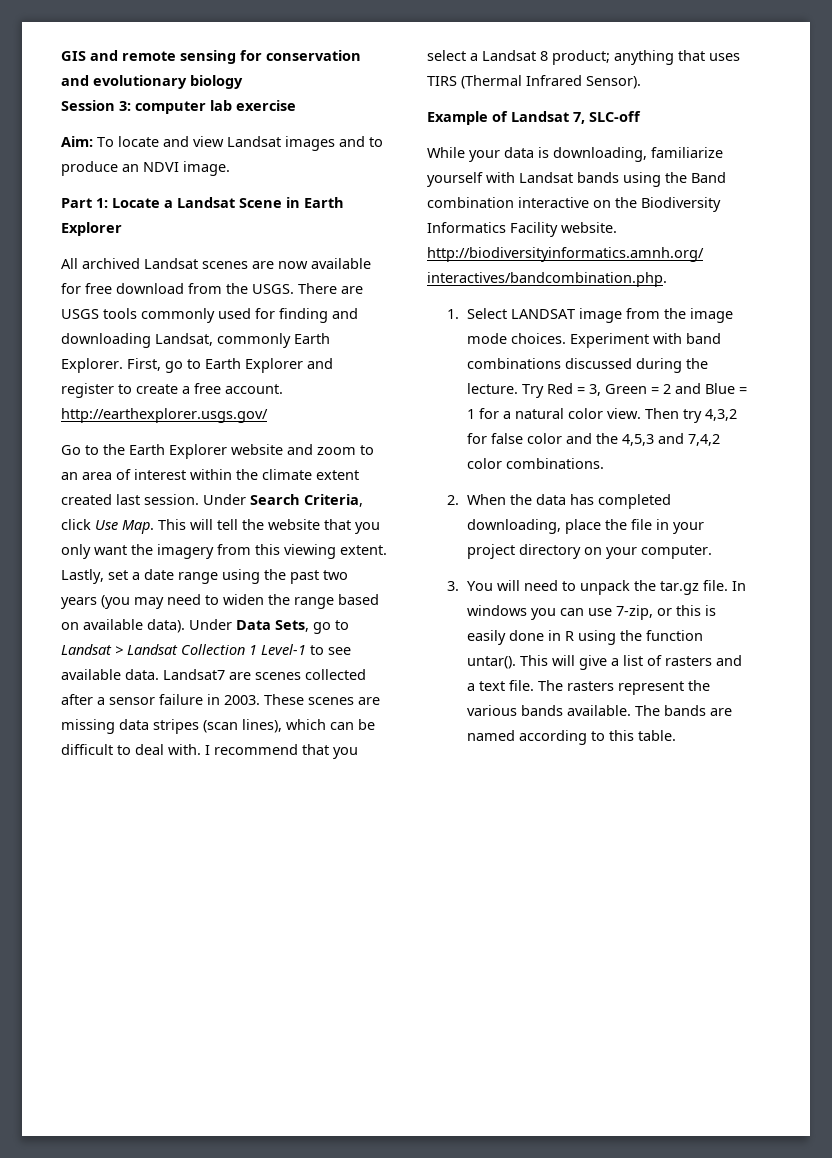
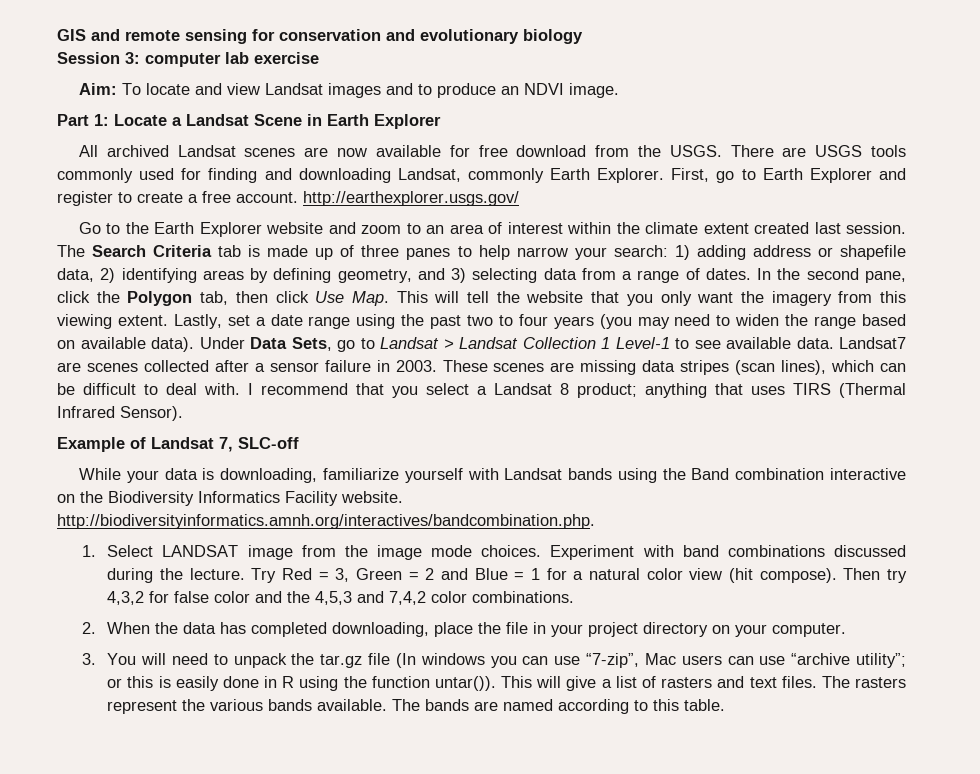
[203,494,363,507] Under Search Criteria, -> [57,245,906,260] [57,268,907,283] [57,291,268,306] The Search Criteria tab is made up of three panes to help narrow your search: 1) adding address or shapefile data, 2) identifying areas by defining geometry, and 3) selecting data from a range of dates. In the second pane, click the Polygon tab, then
(348, 575) none -> [498,314,548,326] to four
[606,408,641,419] view. -> [689,568,837,583] view (hit compose).
[702,580,746,591] file. In -> [368,653,416,668] file (In
[615,605,653,620] 7-zip, -> [586,653,906,668] “7-zip”, Mac users can use “archive utility”;
[466,656,516,669] untar(). -> [434,676,496,691] untar()).
[466,680,534,691] a text file. -> [749,676,817,688] text files.

